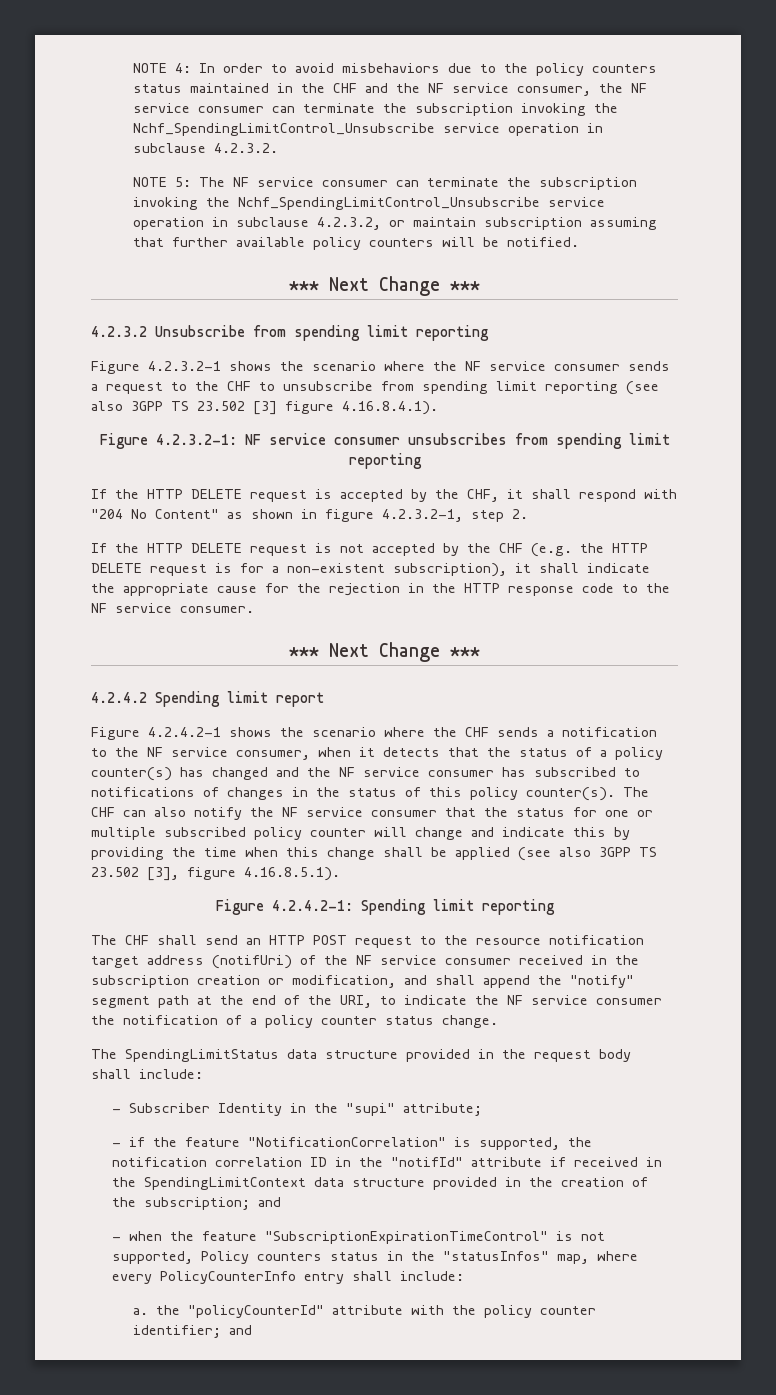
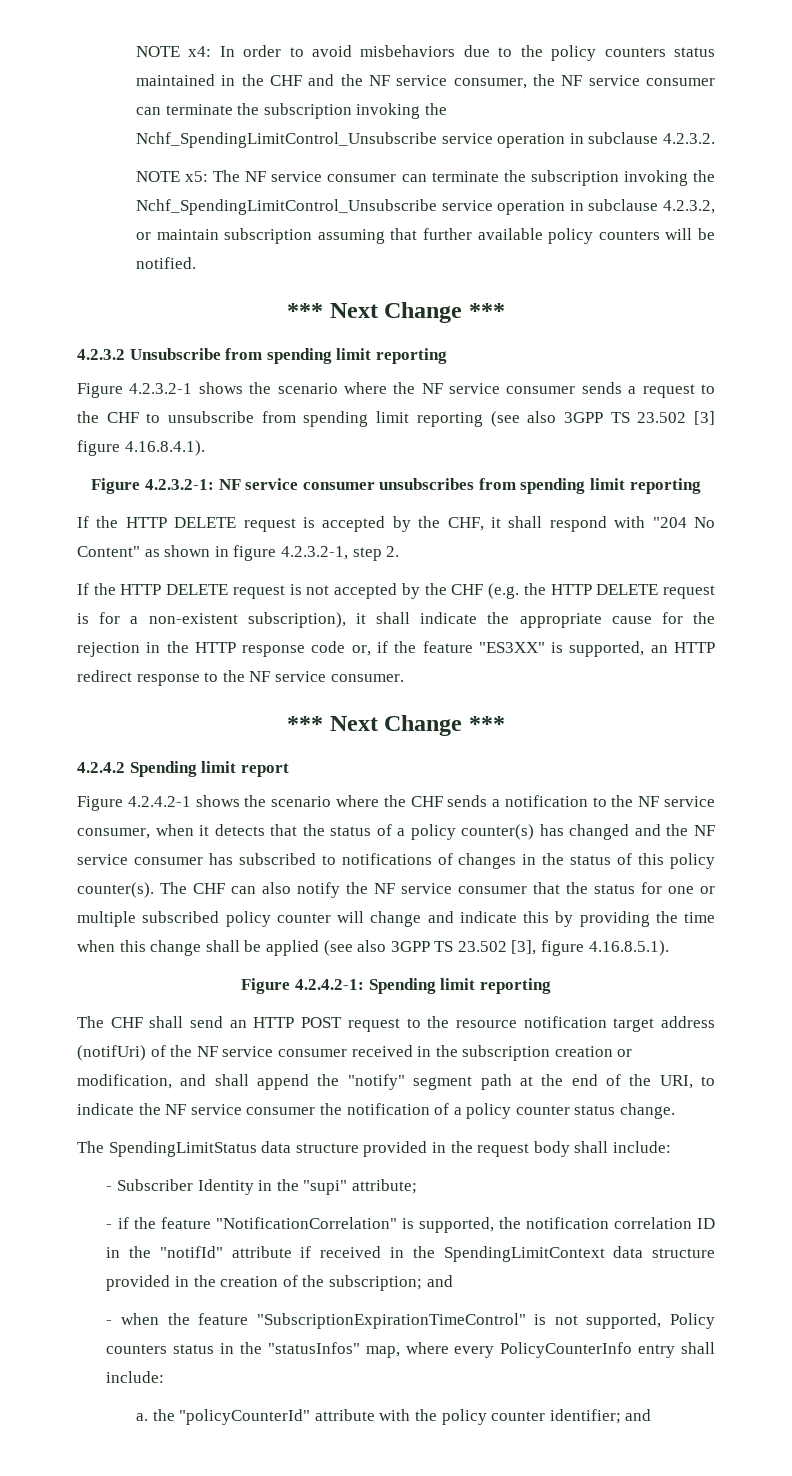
[132,63,191,73] NOTE 4: -> [135,46,212,57] NOTE x4:
[174,177,191,187] 5: -> [185,171,209,182] x5:
(614, 588) none -> [351,641,715,657] [77,670,200,686] or, if the feature "ES3XX" is supported, an HTTP redirect response

